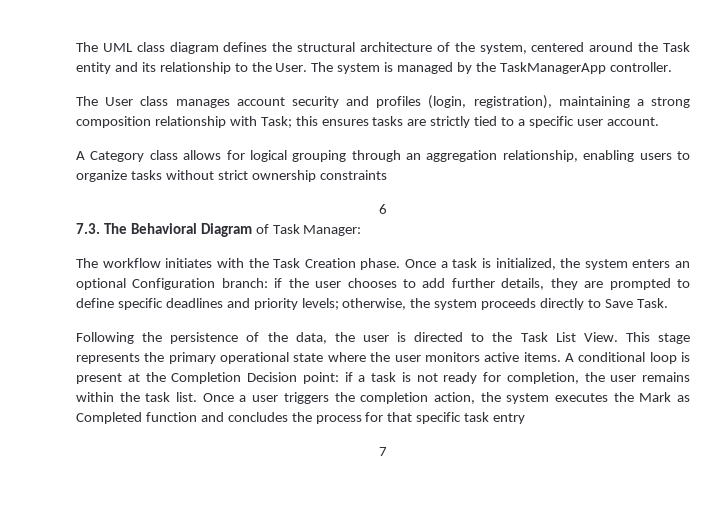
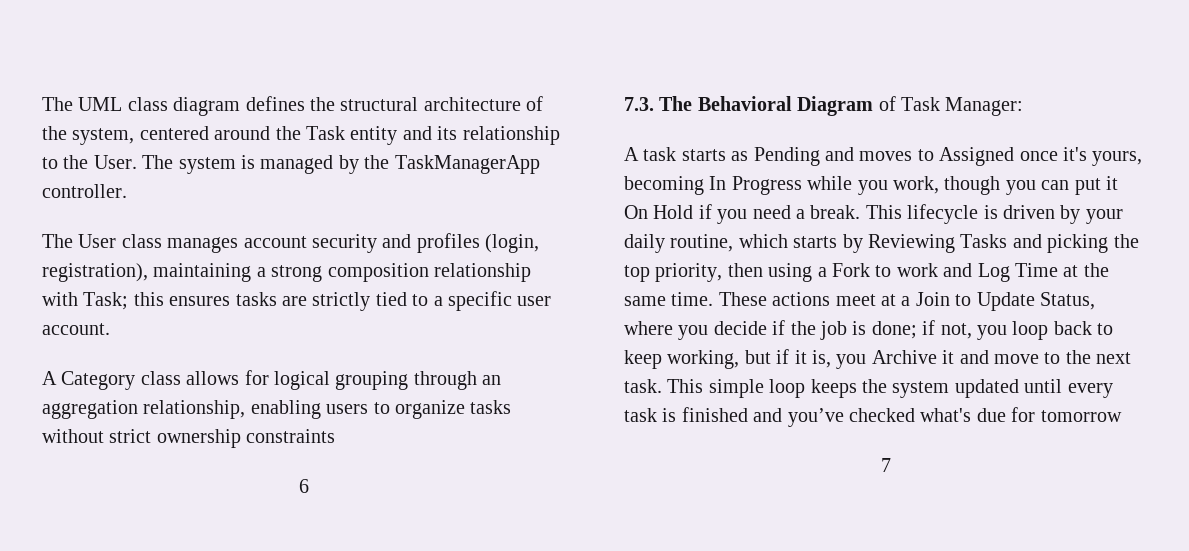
[76,258,690,270] [76,278,691,290] [76,298,668,310] [76,332,690,344] [76,352,691,364] [76,372,690,384] [76,392,690,404] [76,412,526,424] The workflow initiates with the Task Creation phase. Once a task is initialized, the system enters an optional Configuration branch: if the user chooses to add further details, they are prompted to define specific deadlines and priority levels; otherwise, the system proceeds directly to Save Task. // Following the persistence of the data, the user is directed to the Task List View. This stage represents the primary operational state where the user monitors active items. A conditional loop is present at the Completion Decision point: if a task is not ready for completion, the user remains within the task list. Once a user triggers the completion action, the system executes the Mark as Completed function and concludes the process for that specific task entry -> [624,147,1143,166] [624,176,1118,195] [624,204,1123,224] [624,234,1139,253] [624,263,1109,282] [624,292,1095,311] [624,320,1114,340] [624,349,1132,369] [624,379,1113,398] [624,407,1122,427] A task starts as Pending and moves to Assigned once it's yours, becoming In Progress while you work, though you can put it On Hold if you need a break. This lifecycle is driven by your daily routine, which starts by Reviewing Tasks and picking the top priority, then using a Fork to work and Log Time at the same time. These actions meet at a Join to Update Status, where you decide if the job is done; if not, you loop back to keep working, but if it is, you Archive it and move to the next task. This simple loop keeps the system updated until every task is finished and you’ve checked what's due for tomorrow

